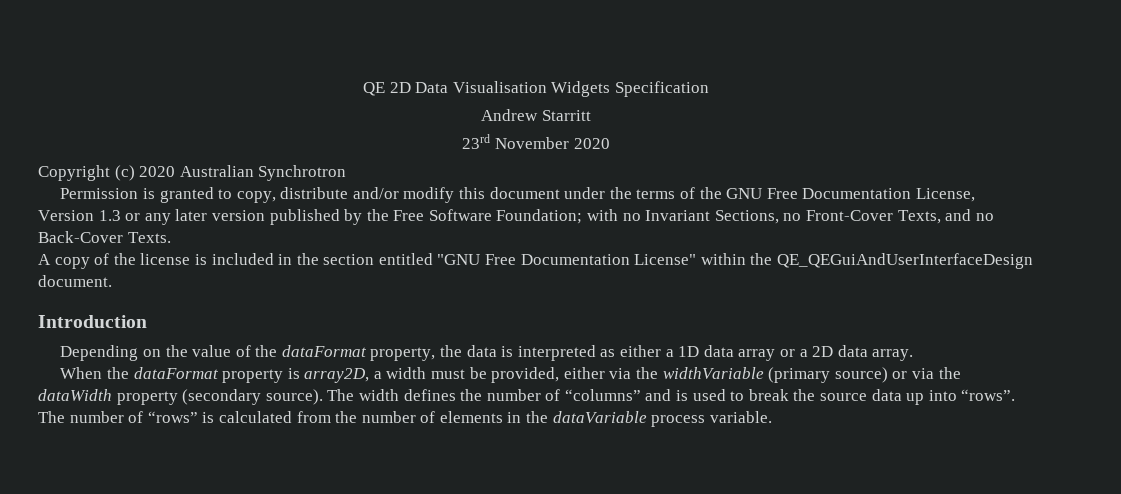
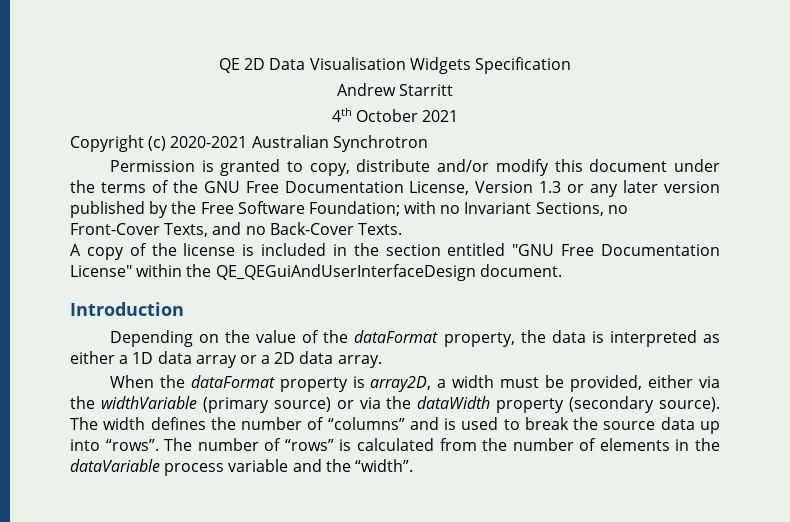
[462,134,610,149] 23rd November 2020 -> [331,108,459,122] 4th October 2021
[139,166,176,177] 2020 -> [170,136,248,148] 2020-2021
[709,411,772,423] variable. -> [228,459,413,472] variable and the “width”.

